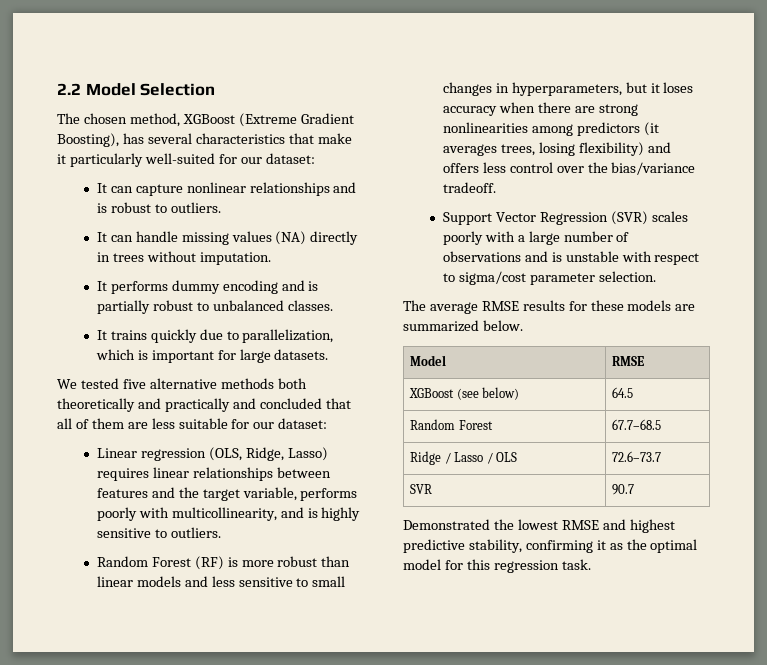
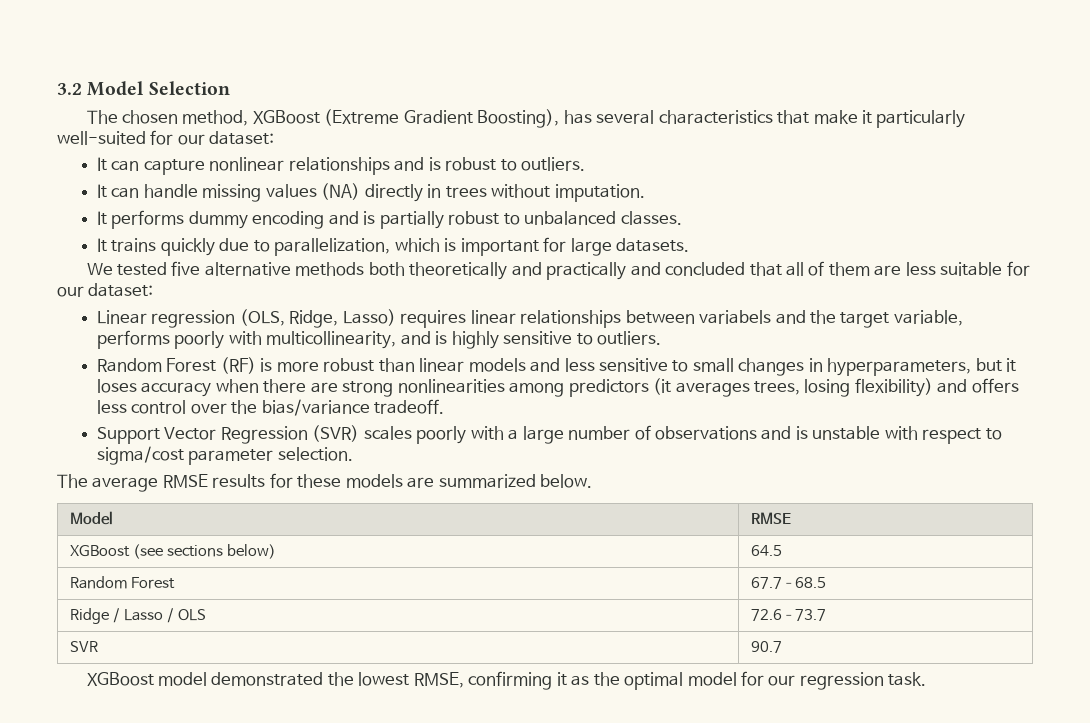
[57,83,81,95] 2.2 -> [57,83,82,95] 3.2
[96,488,148,498] features -> [699,310,772,324] variabels
(479, 394) none -> [167,545,224,557] sections
[403,519,675,533] [403,539,522,553] Demonstrated the lowest RMSE and highest predictive stability, -> [86,672,464,688] XGBoost model demonstrated the lowest RMSE,
[466,559,490,570] this -> [768,675,796,686] our

